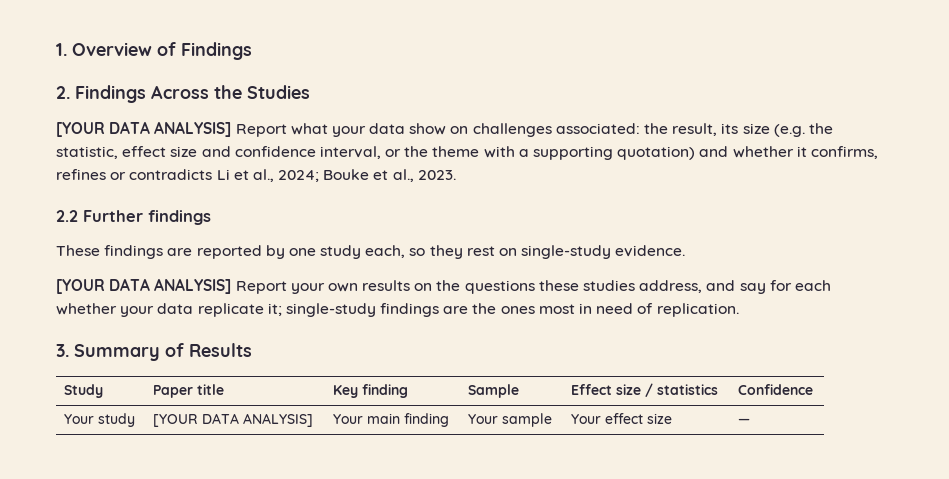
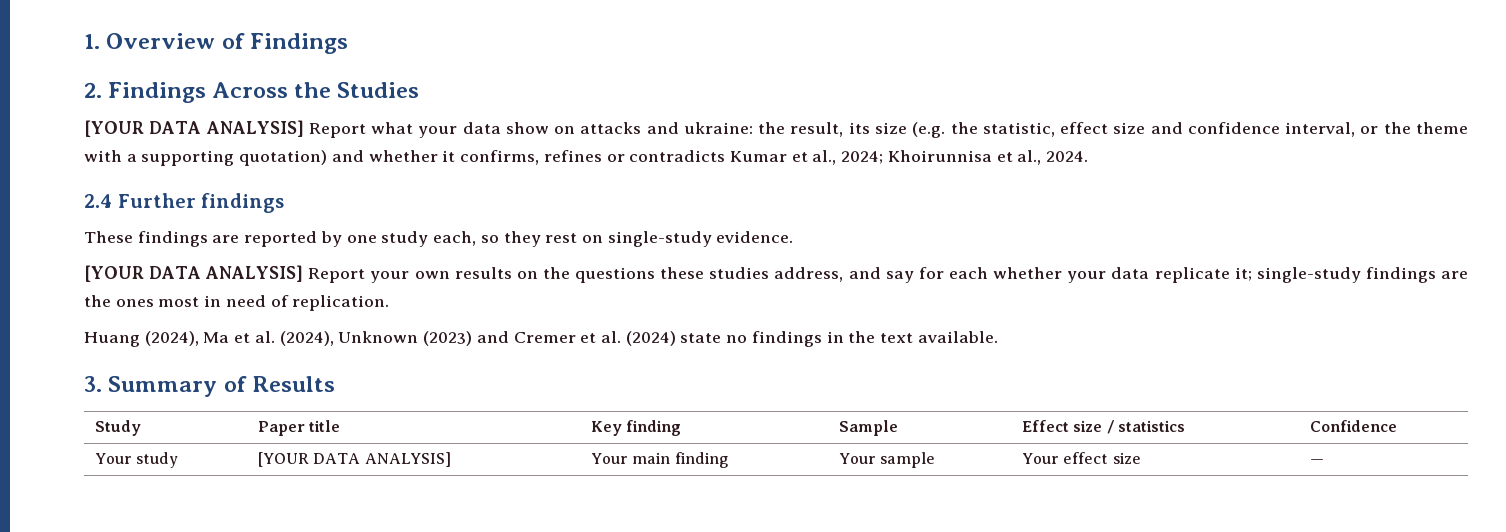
[472,123,640,137] challenges associated: -> [580,122,753,134] attacks and ukraine:
[216,169,230,180] Li -> [729,151,787,162] Kumar
[323,169,456,182] [56,210,78,222] Bouke et al., 2023. // 2.2 -> [887,150,1089,165] [84,194,112,208] Khoirunnisa et al., 2024. // 2.4
(739, 310) none -> [84,331,998,347] // Huang (2024), Ma et al. (2024), Unknown (2023) and Cremer et al. (2024) state no findings in the text available.

